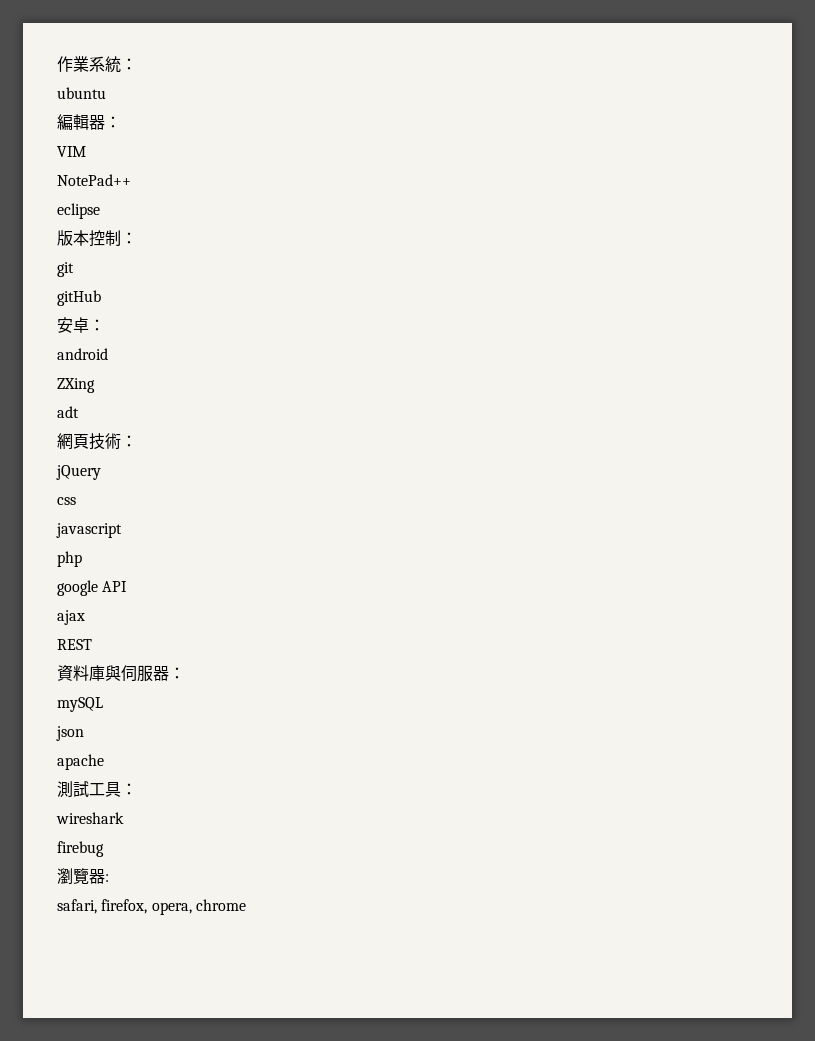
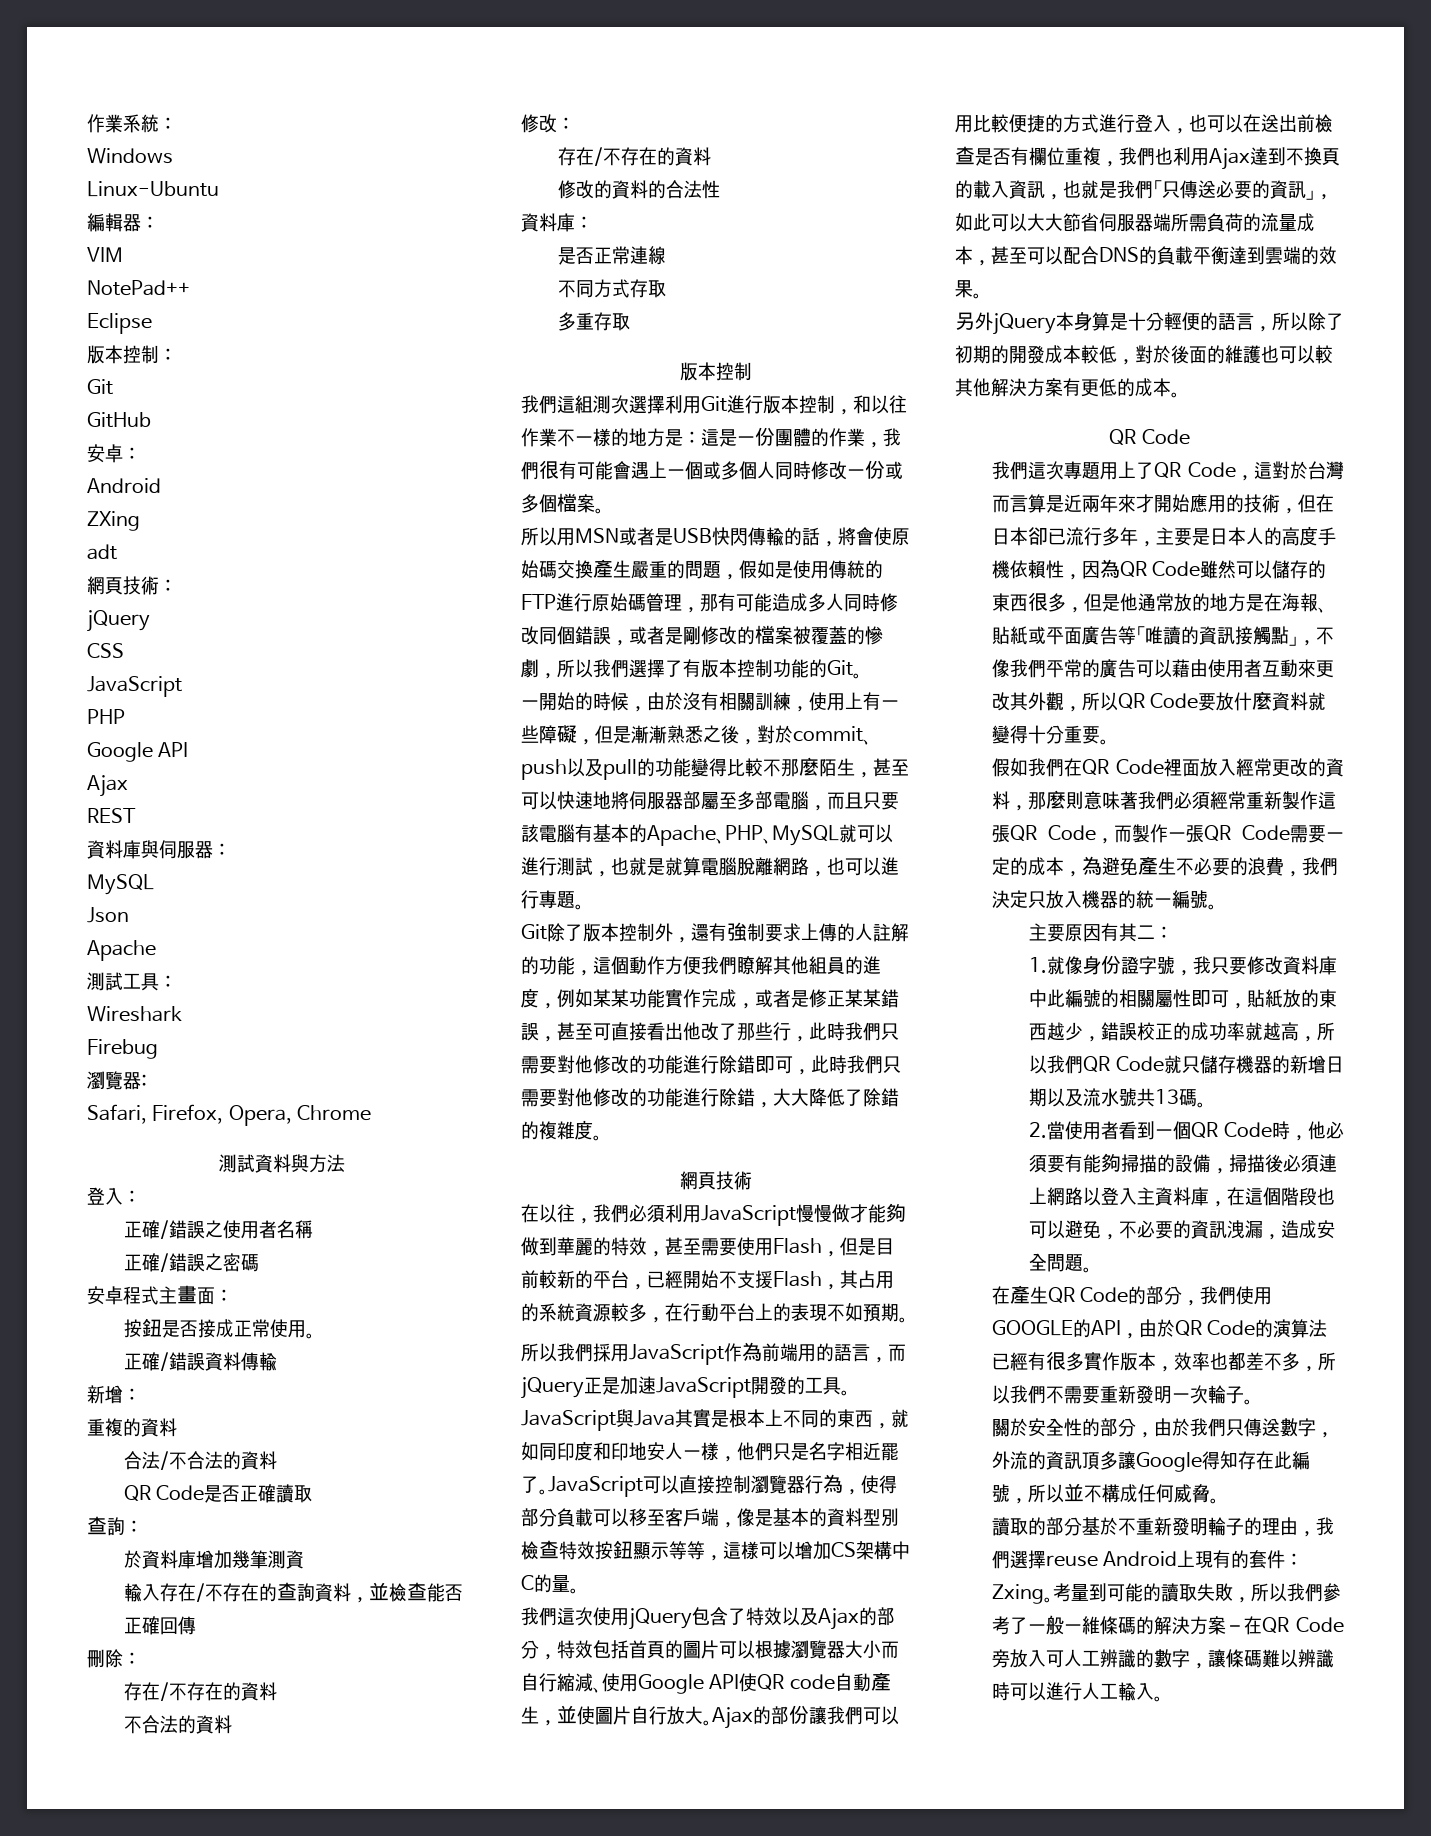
[57,87,106,99] ubuntu -> [87,148,173,164] [87,181,219,197] Windows // Linux-Ubuntu
[57,203,100,219] eclipse -> [87,313,152,334] Eclipse
[57,262,74,277] [57,290,101,306] git // gitHub -> [87,379,113,395] [87,412,151,428] Git // GitHub
[57,348,108,360] android -> [87,478,161,493] Android
[57,497,76,505] [56,523,122,538] [57,551,82,567] [57,580,98,596] css // javascript // php // google -> [87,643,124,658] [87,676,182,697] [87,709,125,724] [87,742,153,762] CSS // JavaScript // PHP // Google
[57,610,85,625] ajax -> [87,775,128,797] Ajax
[57,697,103,712] [56,726,84,741] [57,754,104,770] mySQL // json // apache -> [87,874,154,895] [87,907,129,923] [87,940,156,961] MySQL // Json // Apache
[56,812,124,824] [57,841,104,857] wireshark // firebug -> [87,1006,182,1022] [87,1039,158,1059] Wireshark // Firebug
[57,899,246,915] safari, firefox, opera, chrome -> [87,1104,372,1126] [218,1154,345,1173] [87,1187,141,1205] [124,1220,314,1239] [124,1253,260,1272] [87,1285,233,1305] [124,1318,316,1339] [124,1352,278,1371] [87,1385,141,1404] [87,1418,177,1437] [124,1451,278,1470] [124,1484,313,1503] [87,1516,143,1536] [124,1550,305,1569] [124,1582,464,1603] [124,1616,197,1635] [87,1649,141,1668] [124,1682,278,1701] [124,1715,233,1734] [521,114,575,133] [558,147,712,166] [558,180,721,199] [521,213,593,232] [558,245,667,265] [558,279,667,298] [558,312,631,331] [679,362,752,381] [521,395,907,415] [521,427,901,448] [521,460,903,480] [521,493,604,514] [521,527,910,547] [521,559,883,580] [521,593,898,613] [521,625,883,646] [521,659,862,679] [521,692,899,712] [521,725,872,745] [521,757,909,780] [521,791,899,811] [521,824,893,846] [521,857,899,877] [521,890,584,910] [521,922,909,943] [521,955,881,976] [521,988,899,1009] [521,1021,899,1042] [521,1055,901,1075] [521,1088,899,1108] [521,1120,602,1141] [679,1171,752,1190] [521,1203,906,1226] [521,1237,894,1257] [521,1270,894,1290] [521,1303,908,1323] [521,1342,906,1365] [521,1376,850,1399] [521,1409,909,1431] [521,1441,899,1462] [521,1474,897,1497] [521,1508,899,1528] [521,1540,910,1561] [521,1574,579,1594] [521,1606,895,1630] [521,1640,899,1660] [521,1672,891,1694] [521,1705,899,1729] [955,114,1333,134] [955,146,1340,170] [955,180,1333,200] [955,213,1315,232] [955,246,1337,266] [955,280,982,299] [955,311,1344,335] [955,345,1333,365] [955,378,1180,398] [1109,429,1190,445] [992,461,1344,481] [992,494,1335,514] [992,526,1337,547] [992,559,1327,580] [992,592,1328,613] [992,626,1335,646] [992,659,1335,678] [992,691,1327,712] [992,725,1110,745] [992,758,1344,777] [992,790,1337,811] [992,824,1344,844] [992,856,1339,877] [992,890,1218,910] [1029,923,1174,942] [1029,955,1338,976] [1029,989,1338,1009] [1029,1022,1336,1042] [1029,1055,1344,1074] [1029,1088,1207,1108] [1029,1121,1344,1141] [1029,1153,1338,1174] [1029,1187,1336,1207] [1029,1220,1336,1240] [1029,1253,1093,1273] [992,1285,1273,1306] [992,1319,1328,1339] [992,1351,1337,1372] [992,1385,1254,1405] [992,1418,1335,1438] [992,1450,1311,1472] [992,1483,1220,1504] [992,1517,1335,1537] [992,1550,1304,1569] [992,1583,1342,1604] [992,1615,1344,1635] [992,1649,1335,1669] [992,1682,1164,1702] Safari, Firefox, Opera, Chrome // 測試資料與方法 // 登入： // 正確/錯誤之使用者名稱 // 正確/錯誤之密碼 // 安卓程式主畫面： // 按鈕是否接成正常使用。 // 正確/錯誤資料傳輸 // 新增： // 重複的資料 // 合法/不合法的資料 // QR Code是否正確讀取 // 查詢： // 於資料庫增加幾筆測資 // 輸入存在/不存在的查詢資料，並檢查能否正確回傳 // 刪除： // 存在/不存在的資料 // 不合法的資料 // 修改： // 存在/不存在的資料 // 修改的資料的合法性 // 資料庫： // 是否正常連線 // 不同方式存取 // 多重存取 // 版本控制 // 我們這組測次選擇利用Git進行版本控制，和以往作業不一樣的地方是：這是一份團體的作業，我們很有可能會遇上一個或多個人同時修改一份或多個檔案。 // 所以用MSN或者是USB快閃傳輸的話，將會使原始碼交換產生嚴重的問題，假如是使用傳統的FTP進行原始碼管理，那有可能造成多人同時修改同個錯誤，或者是剛修改的檔案被覆蓋的慘劇，所以我們選擇了有版本控制功能的Git。 // 一開始的時候，由於沒有相關訓練，使用上有一些障礙，但是漸漸熟悉之後，對於commit、push以及pull的功能變得比較不那麼陌生，甚至可以快速地將伺服器部屬至多部電腦，而且只要該電腦有基本的Apache、PHP、MySQL就可以進行測試，也就是就算電腦脫離網路，也可以進行專題。 // Git除了版本控制外，還有強制要求上傳的人註解的功能，這個動作方便我們瞭解其他組員的進度，例如某某功能實作完成，或者是修正某某錯誤，甚至可直接看出他改了那些行，此時我們只需要對他修改的功能進行除錯即可，此時我們只需要對他修改的功能進行除錯，大大降低了除錯的複雜度。 // 網頁技術 // 在以往，我們必須利用JavaScript慢慢做才能夠做到華麗的特效，甚至需要使用Flash，但是目前較新的平台，已經開始不支援Flash，其占用的系統資源較多，在行動平台上的表現不如預期。 // 所以我們採用JavaScript作為前端用的語言，而jQuery正是加速JavaScript開發的工具。JavaScript與Java其實是根本上不同的東西，就如同印度和印地安人一樣，他們只是名字相近罷了。JavaScript可以直接控制瀏覽器行為，使得部分負載可以移至客戶端，像是基本的資料型別檢查特效按鈕顯示等等，這樣可以增加CS架構中C的量。 // 我們這次使用jQuery包含了特效以及Ajax的部分，特效包括首頁的圖片可以根據瀏覽器大小而自行縮減、使用Google API使QR code自動產生，並使圖片自行放大。Ajax的部份讓我們可以用比較便捷的方式進行登入，也可以在送出前檢查是否有欄位重複，我們也利用Ajax達到不換頁的載入資訊，也就是我們「只傳送必要的資訊」，如此可以大大節省伺服器端所需負荷的流量成本，甚至可以配合DNS的負載平衡達到雲端的效果。 // 另外jQuery本身算是十分輕便的語言，所以除了初期的開發成本較低，對於後面的維護也可以較其他解決方案有更低的成本。 // QR Code // 我們這次專題用上了QR Code，這對於台灣而言算是近兩年來才開始應用的技術，但在日本卻已流行多年，主要是日本人的高度手機依賴性，因為QR Code雖然可以儲存的東西很多，但是他通常放的地方是在海報、貼紙或平面廣告等「唯讀的資訊接觸點」，不像我們平常的廣告可以藉由使用者互動來更改其外觀，所以QR Code要放什麼資料就變得十分重要。 // 假如我們在QR Code裡面放入經常更改的資料，那麼則意味著我們必須經常重新製作這張QR Code，而製作一張QR Code需要一定的成本，為避免產生不必要的浪費，我們決定只放入機器的統一編號。 // 主要原因有其二： // 1.就像身份證字號，我只要修改資料庫中此編號的相關屬性即可，貼紙放的東西越少，錯誤校正的成功率就越高，所以我們QR Code就只儲存機器的新增日期以及流水號共13碼。 // 2.當使用者看到一個QR Code時，他必須要有能夠掃描的設備，掃描後必須連上網路以登入主資料庫，在這個階段也可以避免，不必要的資訊洩漏，造成安全問題。 // 在產生QR Code的部分，我們使用GOOGLE的API，由於QR Code的演算法已經有很多實作版本，效率也都差不多，所以我們不需要重新發明一次輪子。 // 關於安全性的部分，由於我們只傳送數字，外流的資訊頂多讓Google得知存在此編號，所以並不構成任何威脅。 // 讀取的部分基於不重新發明輪子的理由，我們選擇reuse Android上現有的套件：Zxing。考量到可能的讀取失敗，所以我們參考了一般一維條碼的解決方案－在QR Code旁放入可人工辨識的數字，讓條碼難以辨識時可以進行人工輸入。

